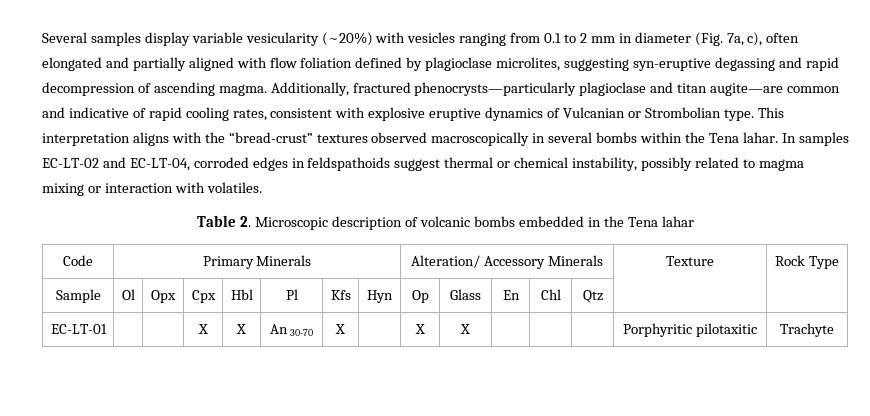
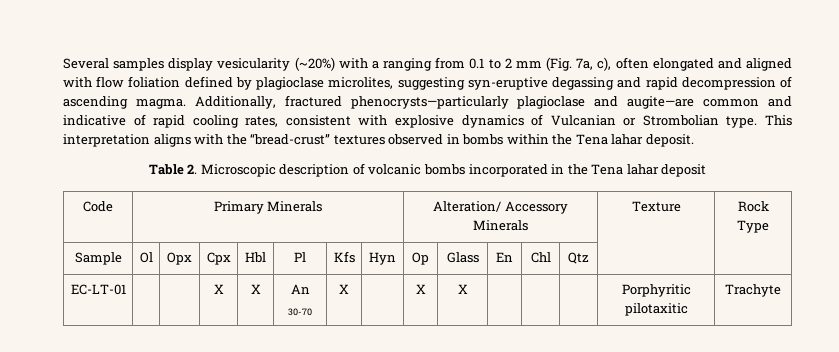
[191,32,243,43] variable -> (214, 64) none
[407,32,456,43] vesicles -> [371,61,379,69] a
[618,32,691,43] in diameter -> (542, 64) none
[132,57,186,71] partially -> (742, 63) none
[677,83,708,93] titan -> (619, 101) none
[429,108,482,121] eruptive -> (454, 121) none
[431,132,593,146] macroscopically in several -> [446,134,460,144] in
[742,132,849,146] [42,157,804,171] [42,182,262,196] lahar. In samples EC-LT-02 and EC-LT-04, corroded edges in feldspathoids suggest thermal or chemical instability, possibly related to magma mixing or interaction with volatiles. -> [611,134,694,147] lahar deposit.
[518,216,584,227] embedded -> [468,164,548,177] incorporated
(694, 221) none -> [661,164,707,177] deposit

